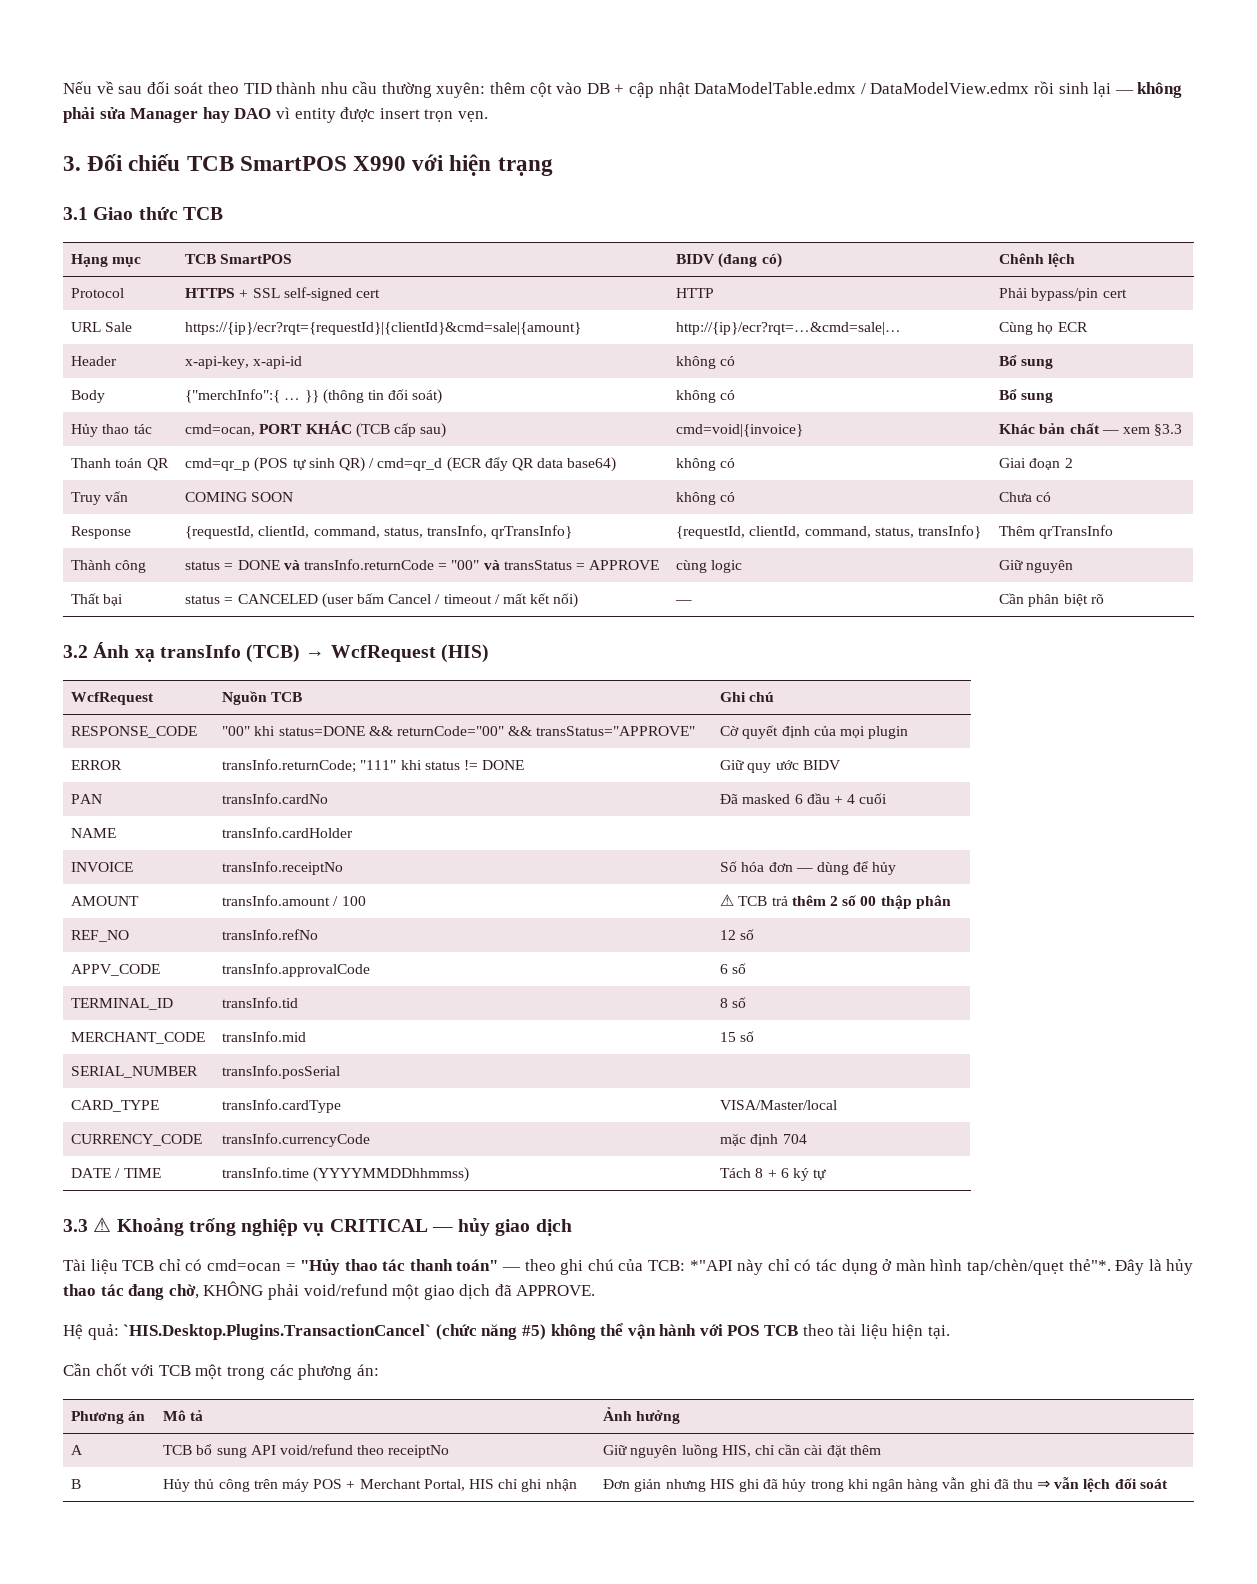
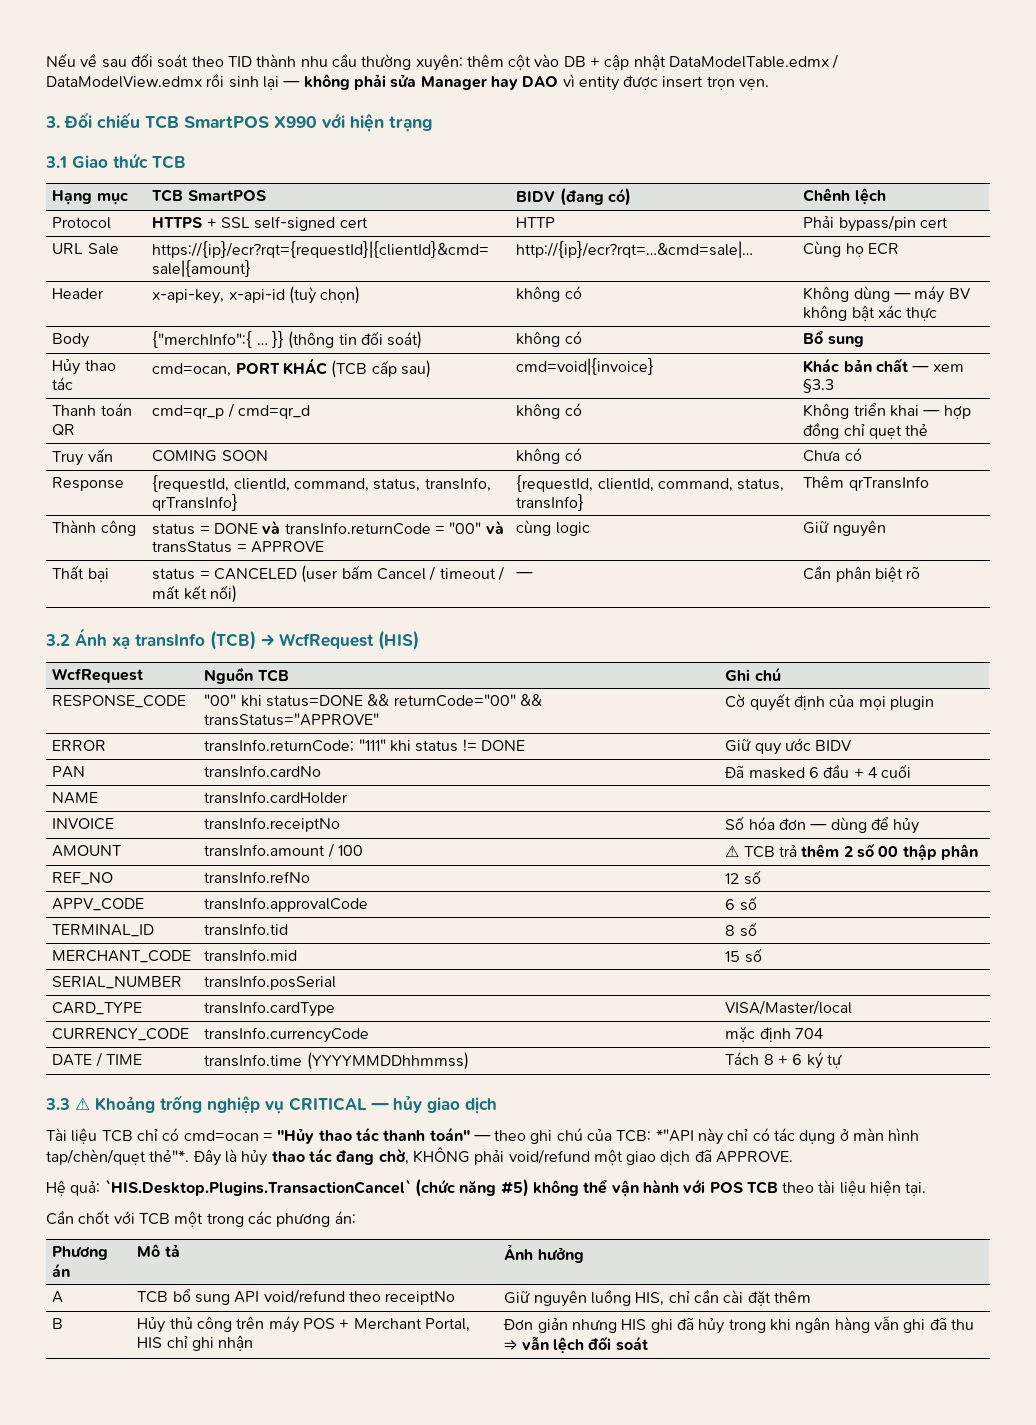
[676,356,736,369] [999,355,1054,369] | không có | Bổ sung -> [289,286,361,304] [516,286,582,302] [803,286,971,303] [803,305,938,321] (tuỳ chọn) | không có | Không dùng — máy BV không bật xác thực
[254,457,617,472] [676,458,736,471] [999,458,1073,470] (POS tự sinh QR) / cmd=qr_d (ECR đẩy QR data base64) | không có | Giai đoạn 2 -> [227,403,311,419] [516,403,582,419] [803,403,971,419] [803,422,929,439] / cmd=qr_d | không có | Không triển khai — hợp đồng chỉ quẹt thẻ

